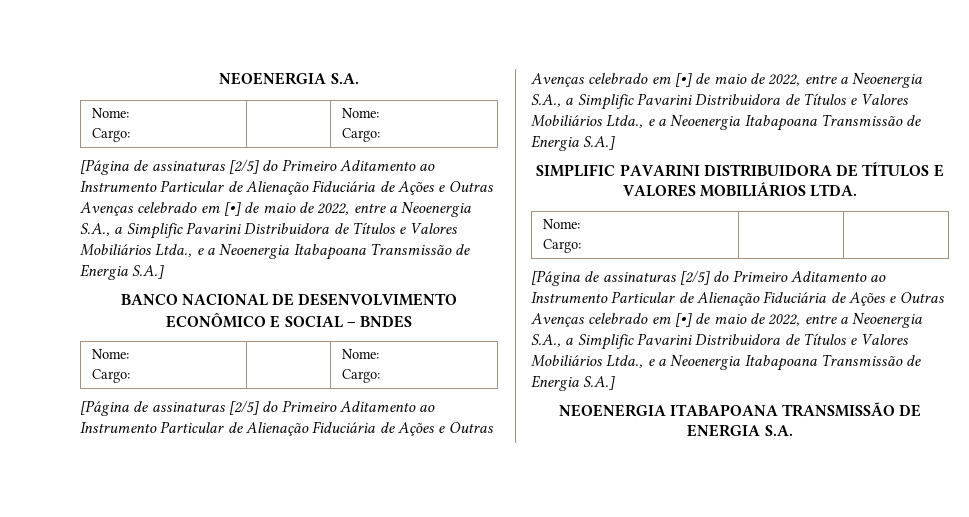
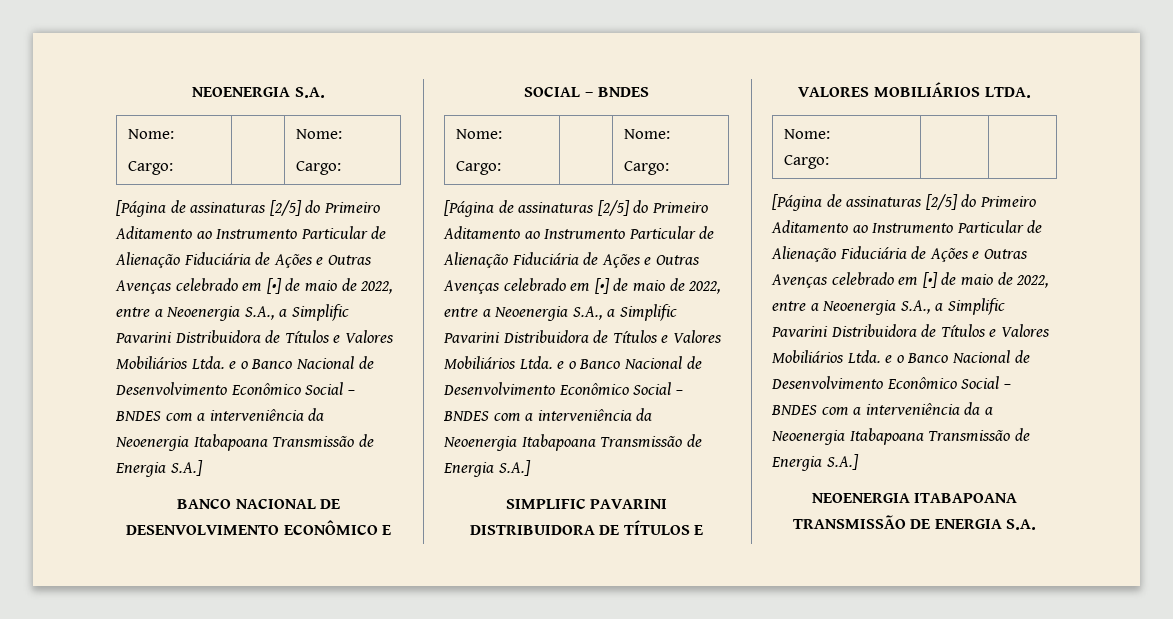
[155,244,215,257] Ltda., e a -> [190,356,374,369] [115,382,355,396] [115,408,325,422] Ltda. e o Banco Nacional de Desenvolvimento Econômico Social – BNDES com a interveniência da
[606,115,666,128] Ltda., e a -> [518,356,702,369] [443,382,683,396] [443,408,653,422] Ltda. e o Banco Nacional de Desenvolvimento Econômico Social – BNDES com a interveniência da
[606,355,655,368] Ltda., e -> [846,350,1030,363] [771,376,1011,390] [771,402,981,416] Ltda. e o Banco Nacional de Desenvolvimento Econômico Social – BNDES com a interveniência da

